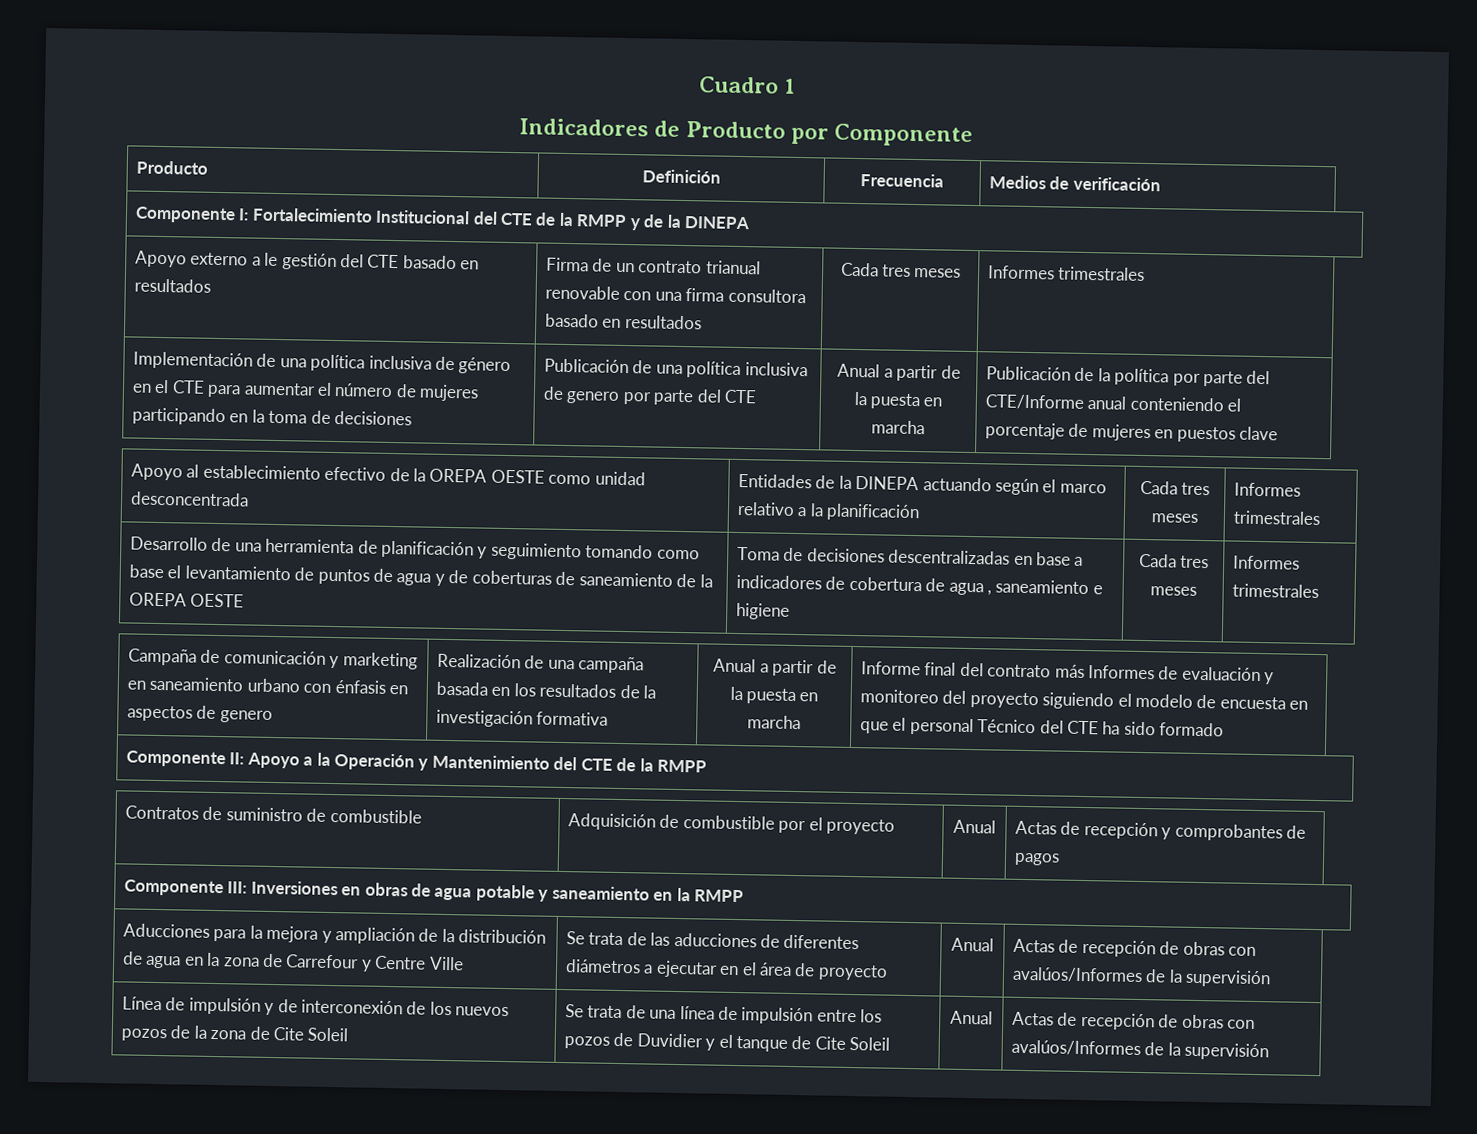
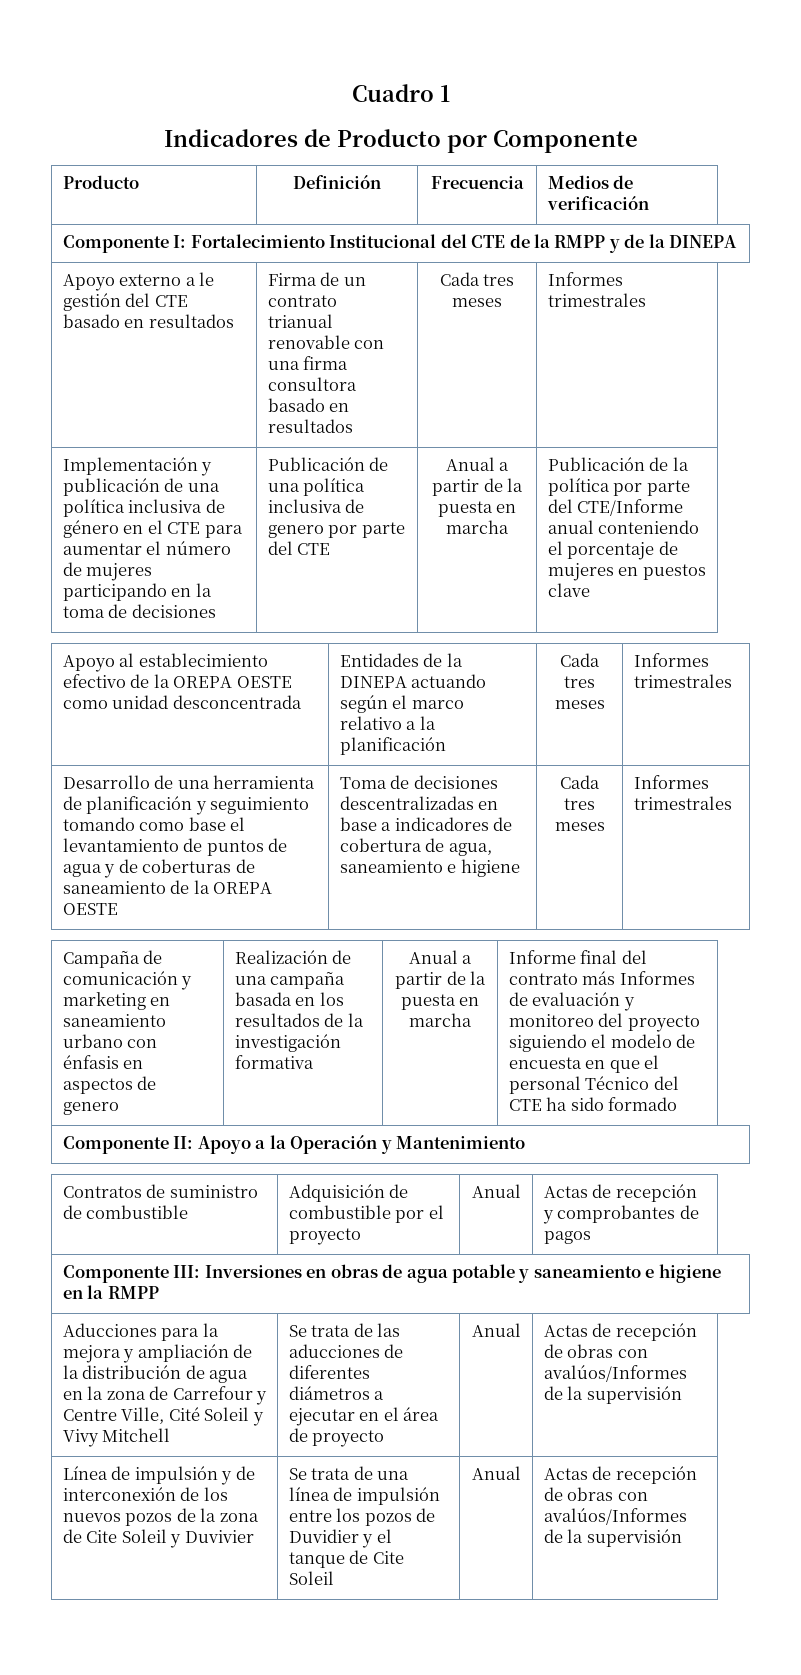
(253, 360) none -> [201,462,213,476] [62,478,160,496] y publicación
[948,582,993,596] agua , -> [448,843,492,856] agua,
[553,756,708,773] del CTE de la RMPP -> (525, 1142) none
(650, 893) none -> [645,1264,721,1283] e higiene
[428,956,464,971] Ville -> [121,1407,264,1426] [62,1428,171,1447] Ville, Cité Soleil y Vivy Mitchell
(349, 1034) none -> [170,1530,254,1548] y Duvivier

